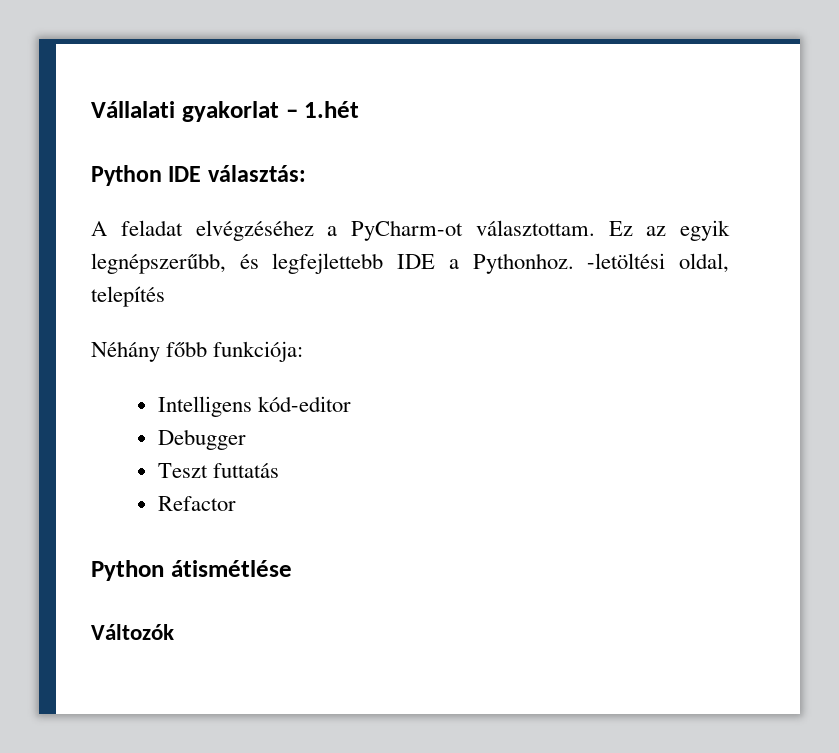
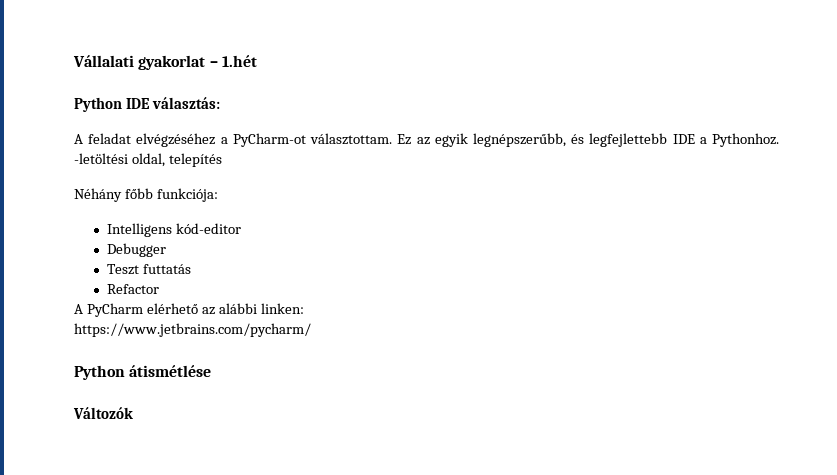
(237, 503) none -> [74,303,304,317] [74,323,311,337] // A PyCharm elérhető az alábbi linken: // https://www.jetbrains.com/pycharm/

